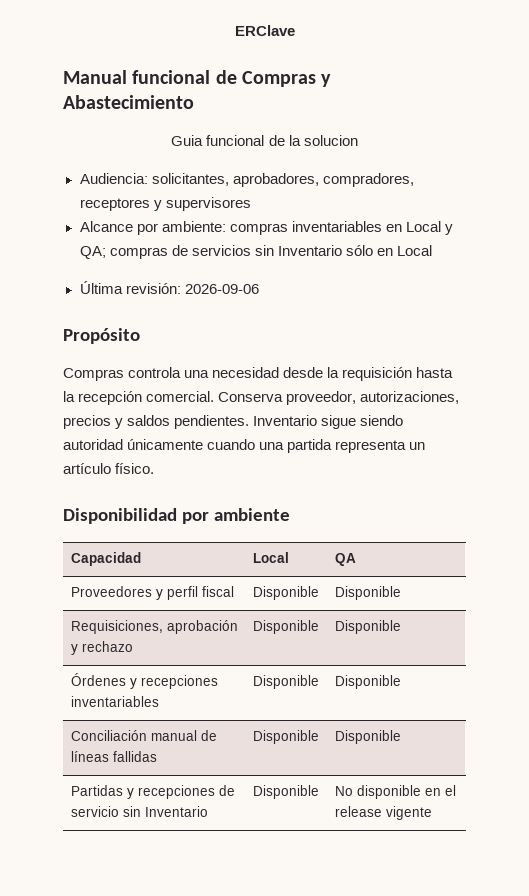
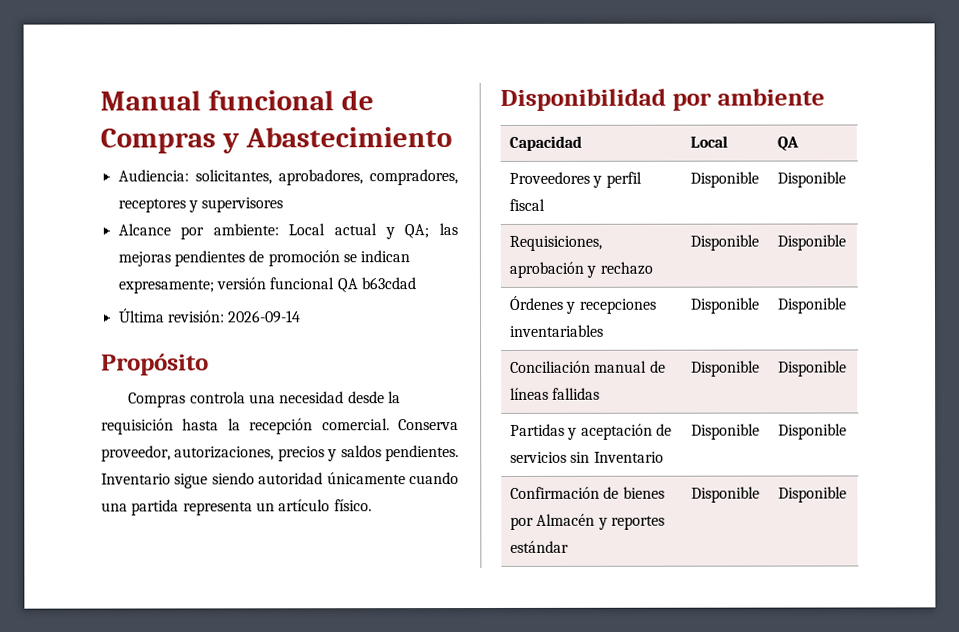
[234,25,295,36] ERClave // -> (100, 100) none
[171,135,358,146] // Guia funcional de la solucion -> (452, 137) none
[229,221,453,235] [79,245,432,259] compras inventariables en Local y QA; compras de servicios sin Inventario sólo en Local -> [288,223,458,240] [117,250,411,267] [117,277,416,294] Local actual y QA; las mejoras pendientes de promoción se indican expresamente; versión funcional QA b63cdad
[184,284,259,294] 2026-09-06 -> [227,310,302,324] 2026-09-14
[137,785,235,799] [70,806,119,817] recepciones de servicio -> [580,423,672,440] [510,451,568,463] aceptación de servicios
[334,785,456,799] [334,806,432,820] No disponible en el release vigente -> [778,423,848,440] [510,486,665,499] [510,513,665,530] [510,540,570,553] [691,486,761,503] [778,486,848,503] Disponible // Confirmación de bienes por Almacén y reportes estándar | Disponible | Disponible

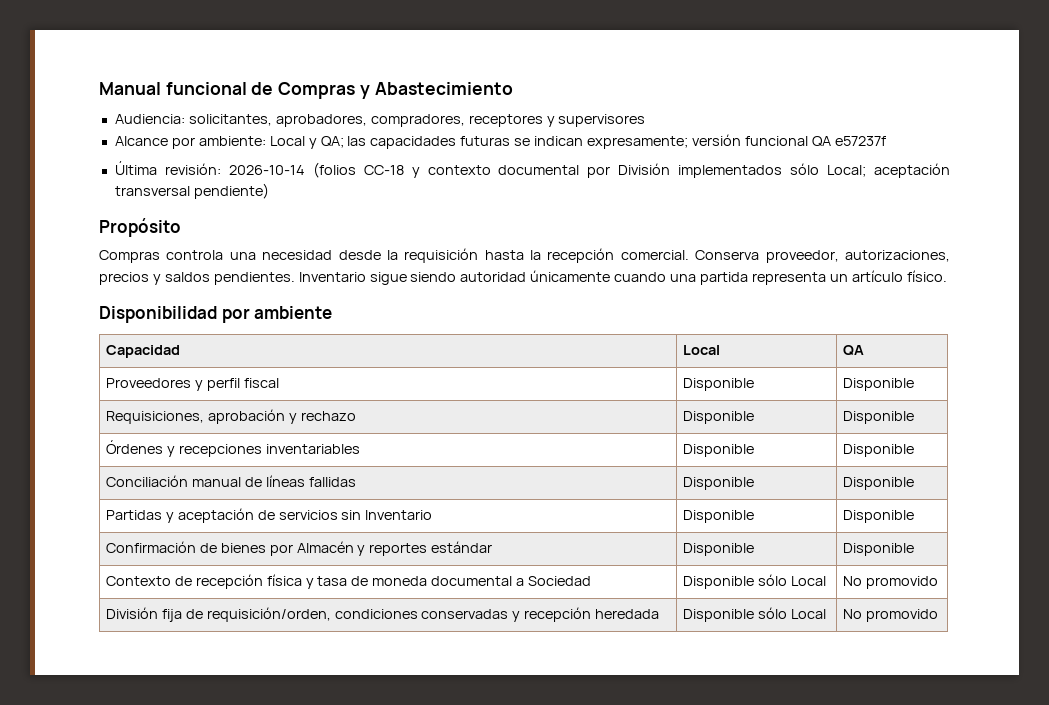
[334,223,378,236] actual -> (305, 141) none
[117,250,340,267] mejoras pendientes de promoción -> [370,136,511,149] capacidades futuras
[360,277,416,290] b63cdad -> [834,136,886,146] e57237f
[227,310,302,324] 2026-09-14 -> [228,162,951,178] [114,183,269,199] 2026-10-14 (folios CC-18 y contexto documental por División implementados sólo Local; aceptación transversal pendiente)
(848, 494) none -> [105,574,592,589] [682,574,826,589] [842,576,938,589] [105,607,660,622] [682,607,826,622] [842,609,938,622] // Contexto de recepción física y tasa de moneda documental a Sociedad | Disponible sólo Local | No promovido // División fija de requisición/orden, condiciones conservadas y recepción heredada | Disponible sólo Local | No promovido

